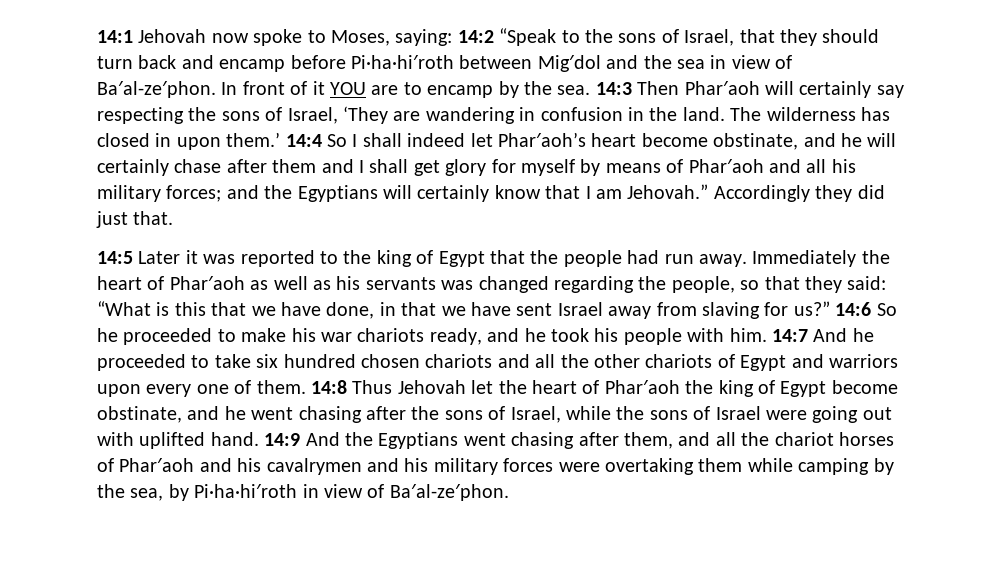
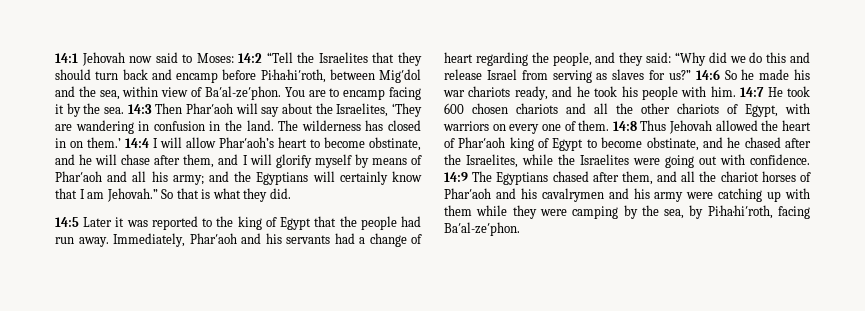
[253,28,735,46] spoke to Moses, saying: 14:2 “Speak to the sons of Israel, -> [155,52,368,63] said to Moses: 14:2 “Tell the Israelites
[351,55,454,69] Pi·ha·hi′roth -> [260,69,326,83] Pi·ha·hi′roth,
[676,55,793,69] [97,81,366,98] sea in view of Ba′al-ze′phon. In front of it YOU -> [99,86,305,100] sea, within view of Ba′al-ze′phon. You
(494, 91) none -> [388,87,421,100] [55,104,64,114] facing it
[799,81,904,98] [97,107,338,124] certainly say respecting the sons of Israel, -> [261,103,389,117] say about the Israelites,
[176,137,221,150] upon -> [70,141,83,148] on
[327,133,493,147] So I shall indeed let -> [153,137,216,148] I will allow
(637, 140) none -> [310,139,320,148] to
[97,159,169,176] certainly -> (118, 159) none
[272,159,317,173] them -> [183,154,215,168] them,
[369,159,516,176] shall get glory for -> [249,154,312,168] will glorify
[97,185,222,202] military forces; -> [172,175,204,185] army;
[713,185,885,202] [96,211,174,228] Accordingly they did just that. -> [161,188,291,202] So that is what they did.
[752,250,890,267] [97,276,887,293] [97,301,760,319] Immediately the heart of Phar′aoh as well as his servants was changed regarding the people, so that they said: “What is this that we have done, in that we have sent Israel away from slaving -> [113,233,422,247] [444,52,810,66] [444,69,645,83] Immediately, Phar′aoh and his servants had a change of heart regarding the people, and they said: “Why did we do this and release Israel from serving as slaves
[123,328,287,345] proceeded to make -> [759,69,790,80] made
[813,328,874,342] [97,354,356,371] And he proceeded to take six hundred -> [767,86,810,97] [444,103,464,114] He took 600
[740,354,898,371] [97,384,141,397] Egypt and warriors upon -> [745,103,810,117] [443,121,506,131] Egypt, with warriors on
[471,380,898,397] [97,406,892,423] [97,432,575,449] let the heart of Phar′aoh the king of Egypt become obstinate, and he went chasing after the sons of Israel, while the sons of Israel were going out with uplifted hand. 14:9 And the Egyptians went chasing -> [715,120,811,131] [444,137,811,151] [444,154,810,168] [444,171,589,185] allowed the heart of Phar′aoh king of Egypt to become obstinate, and he chased after the Israelites, while the Israelites were going out with confidence. 14:9 The Egyptians chased
[433,458,793,475] military forces were overtaking them while -> [654,188,810,202] [444,205,567,219] army were catching up with them while they were
[194,484,385,498] Pi·ha·hi′roth in view of -> [707,205,810,219] Pi·ha·hi′roth, facing

